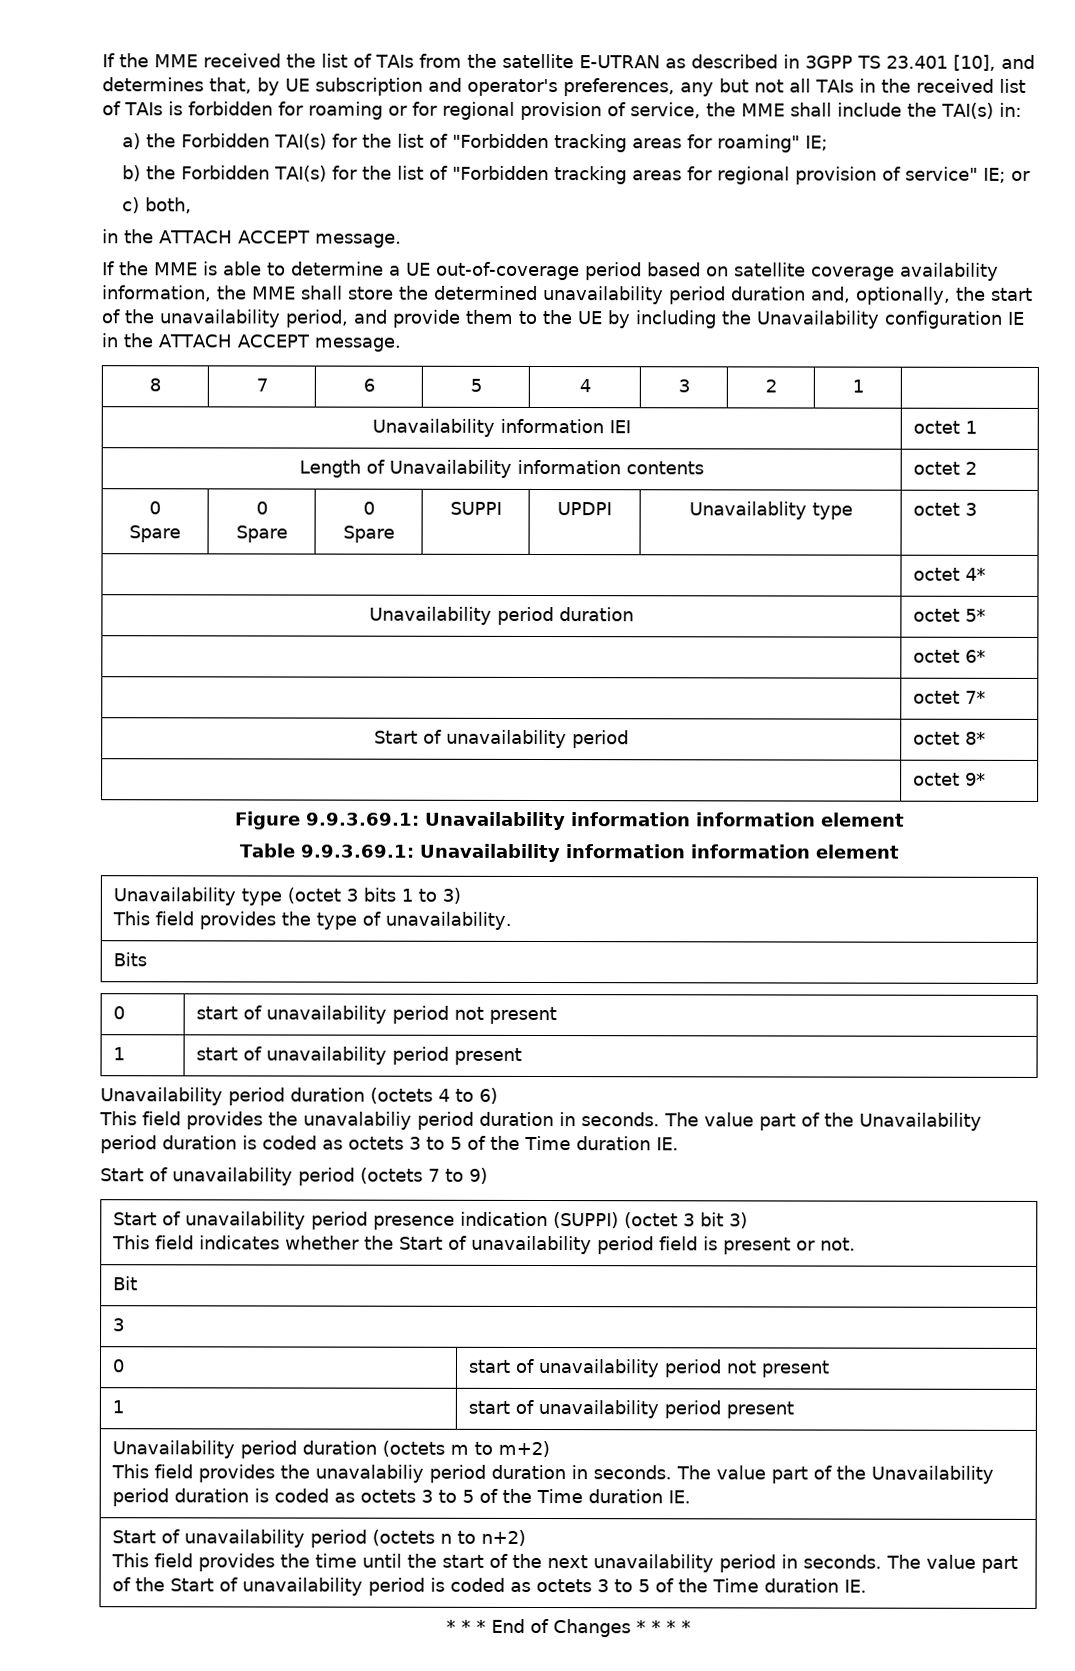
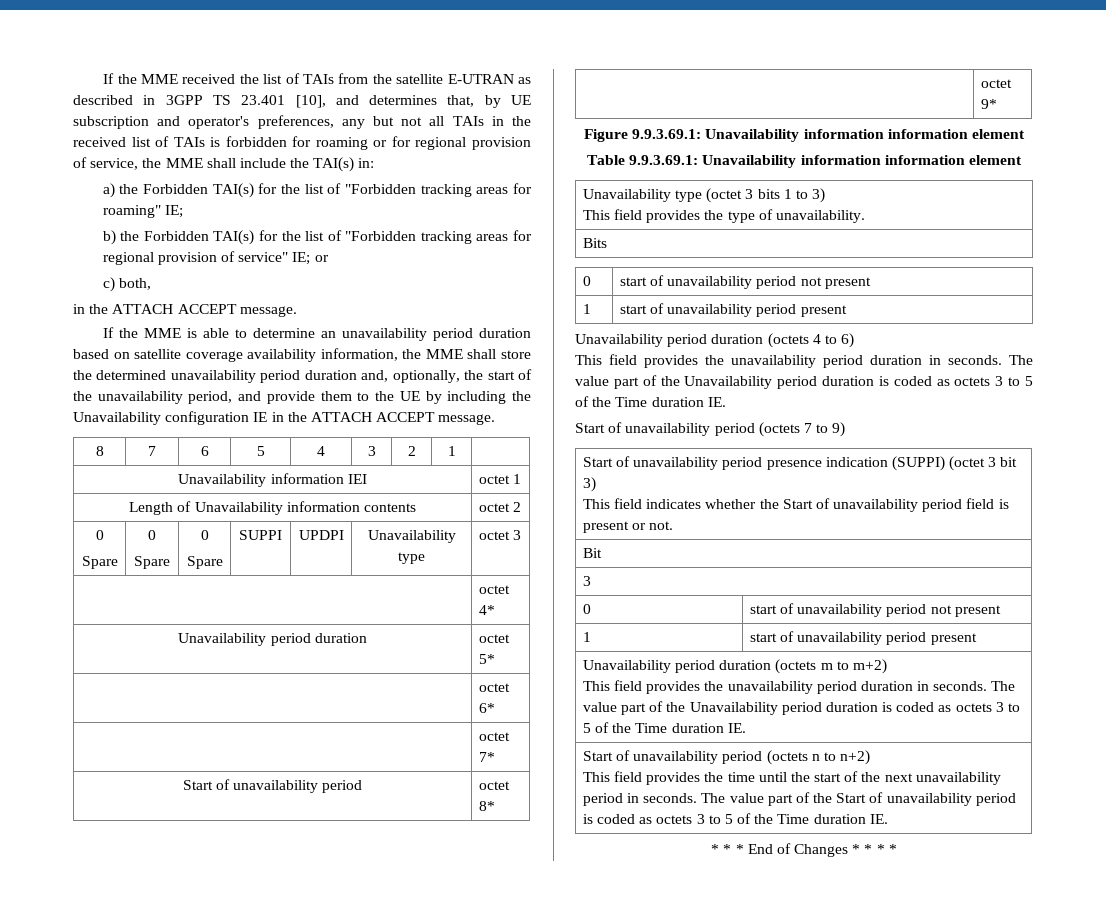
[389,261,642,281] a UE out-of-coverage period -> [321,328,531,341] an unavailability period duration
[688,501,807,520] Unavailablity -> [367,530,456,543] Unavailability
[303,1111,412,1130] unavalabiliy -> [731,355,816,368] unavailability
[315,1464,425,1483] unavalabiliy -> [727,681,813,694] unavailability

